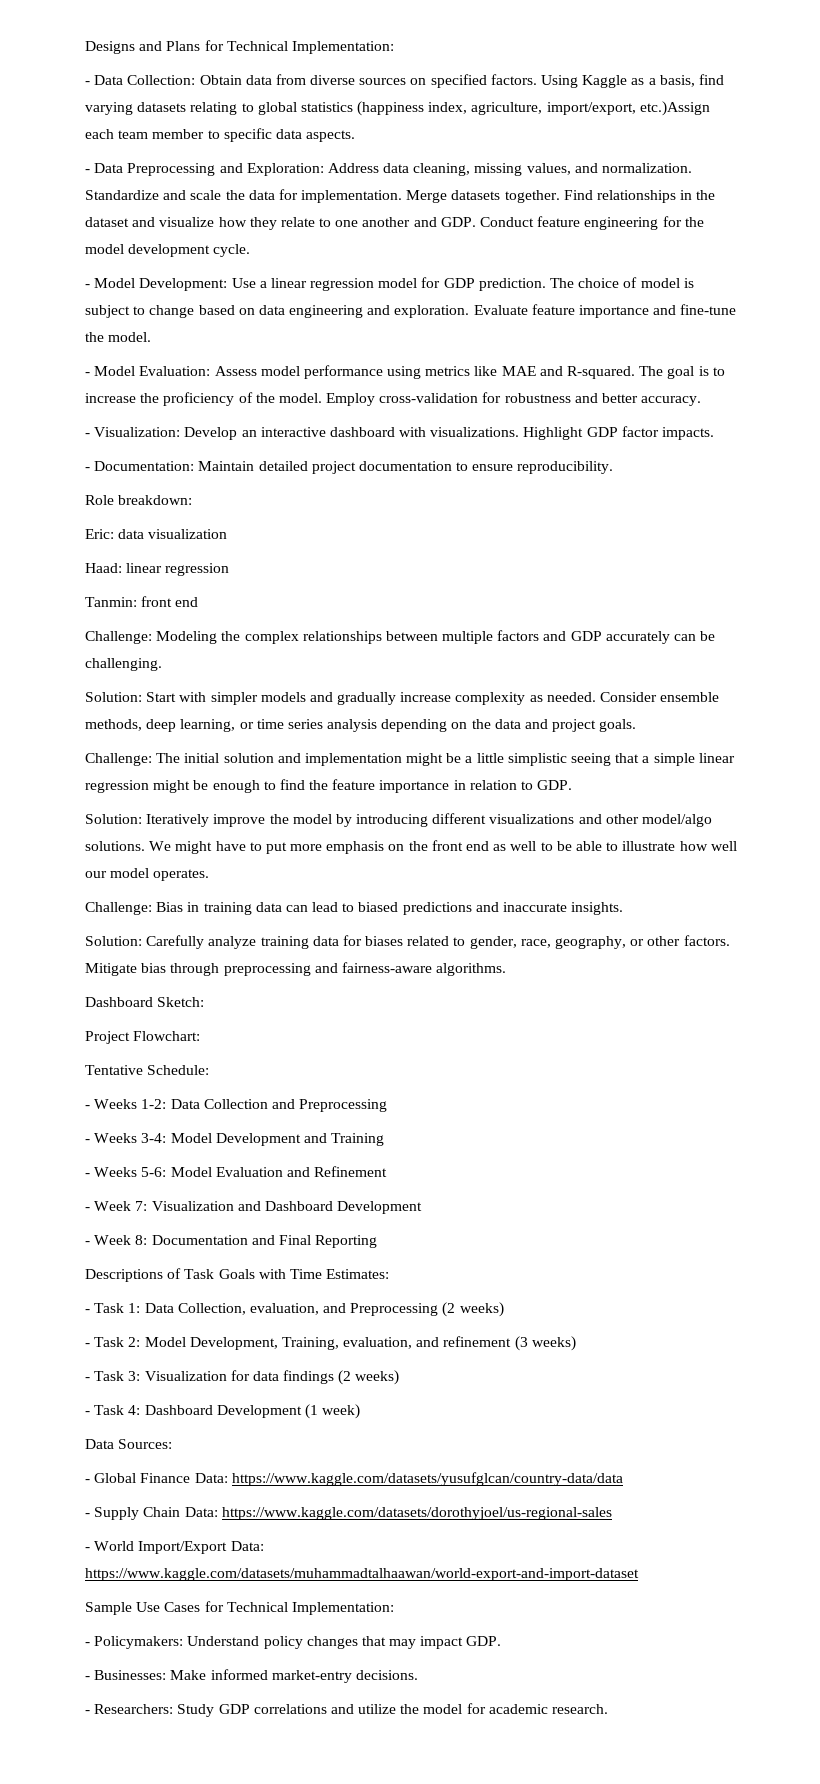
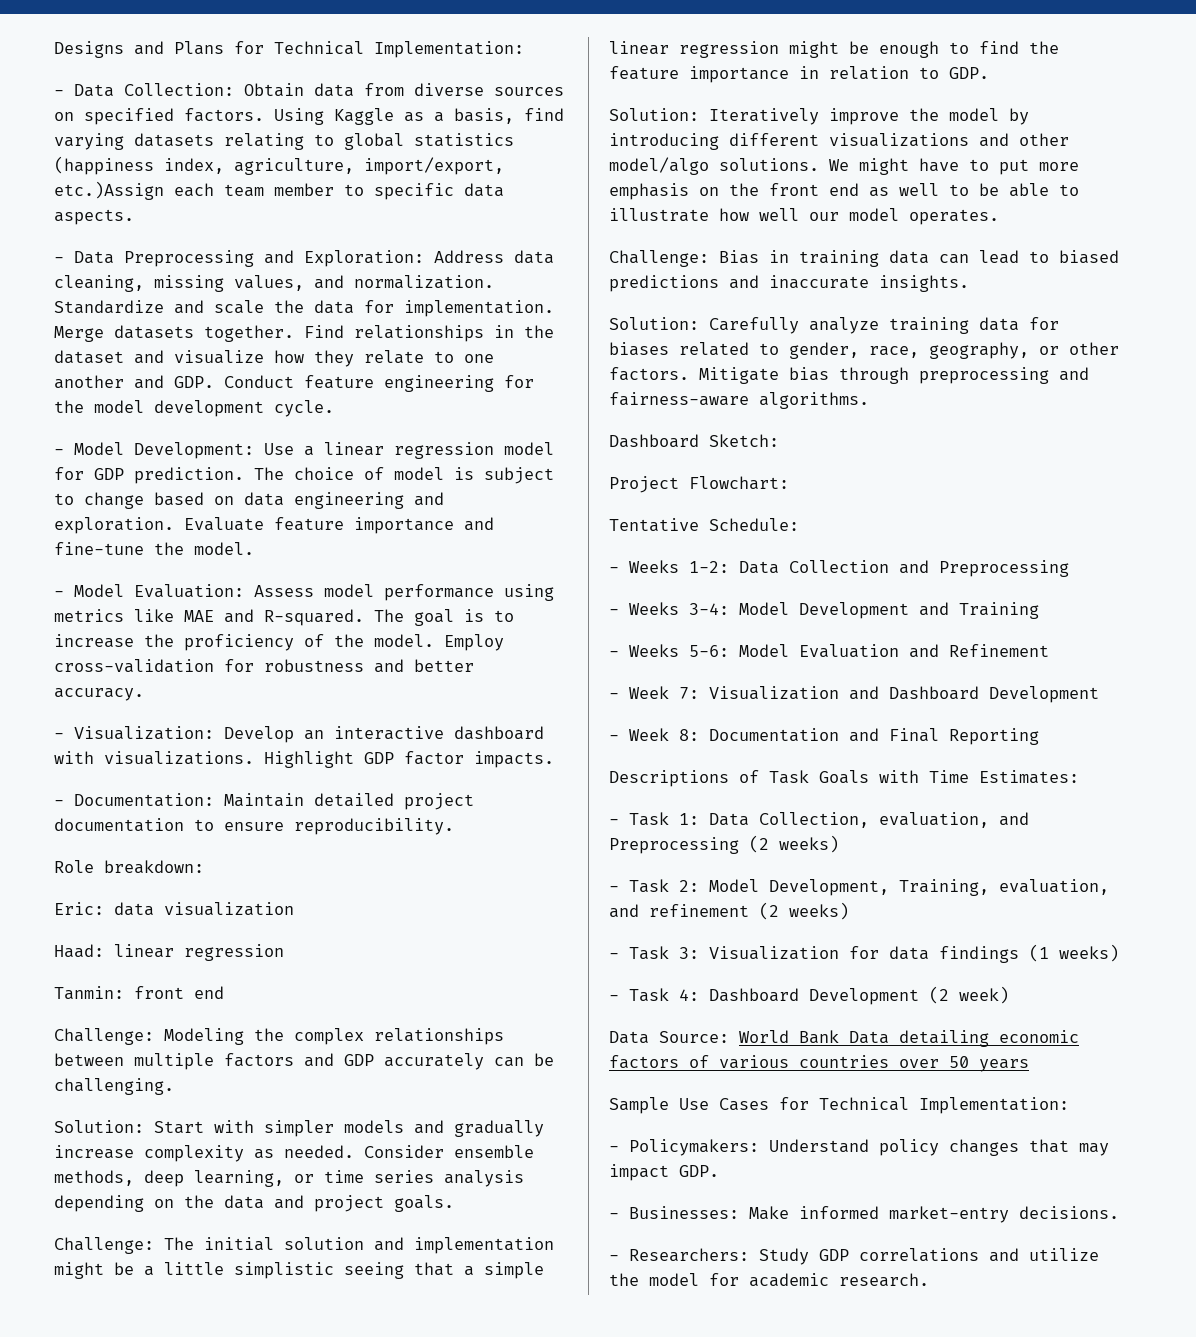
[514,1336,528,1351] (3 -> [759,902,779,920] (2
[338,1370,352,1385] (2 -> [1029,944,1049,962] (1
[304,1404,318,1419] (1 -> [929,986,949,1004] (2
[118,1439,173,1449] [85,1472,623,1486] [85,1507,612,1520] [85,1541,264,1554] [85,1568,639,1581] Sources: // - Global Finance Data: https://www.kaggle.com/datasets/yusufglcan/country-data/data // - Supply Chain Data: https://www.kaggle.com/datasets/dorothyjoel/us-regional-sales // - World Import/Export Data: https://www.kaggle.com/datasets/muhammadtalhaawan/world-export-and-import-dataset -> [659,1030,1079,1047] [609,1055,1029,1072] Source: World Bank Data detailing economic factors of various countries over 50 years

